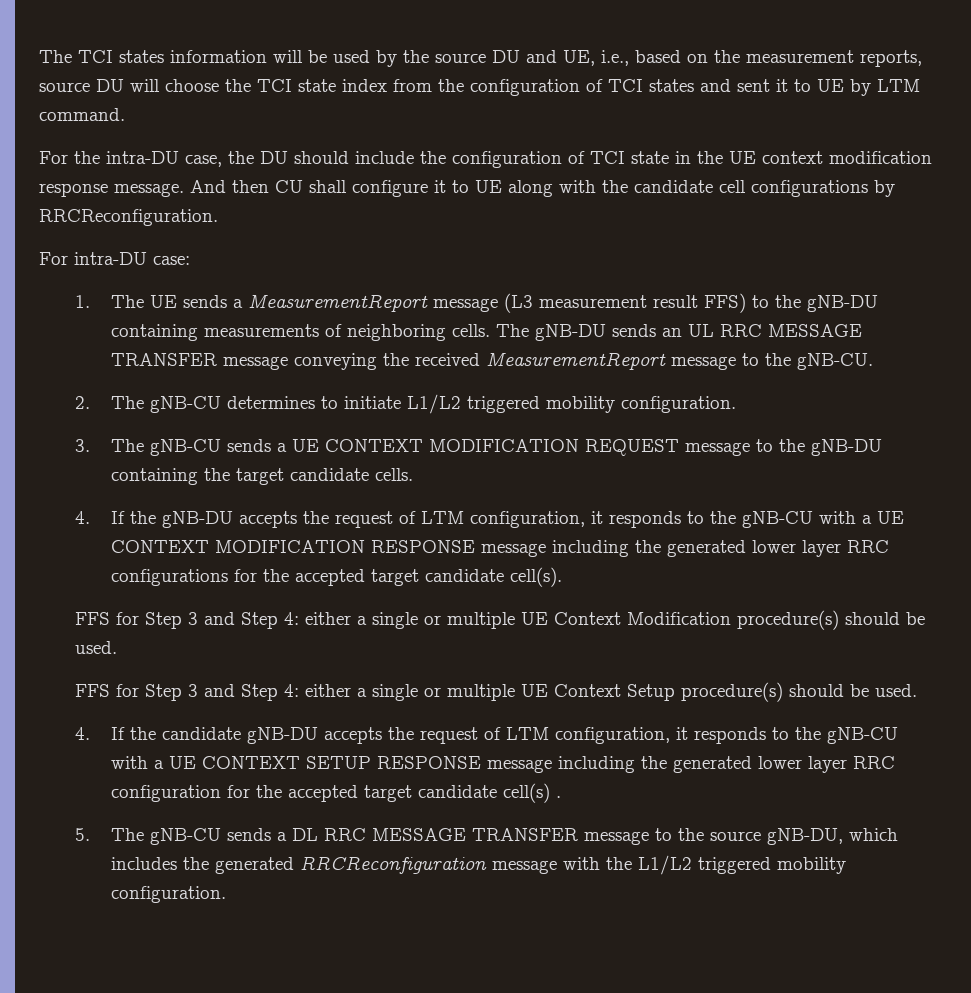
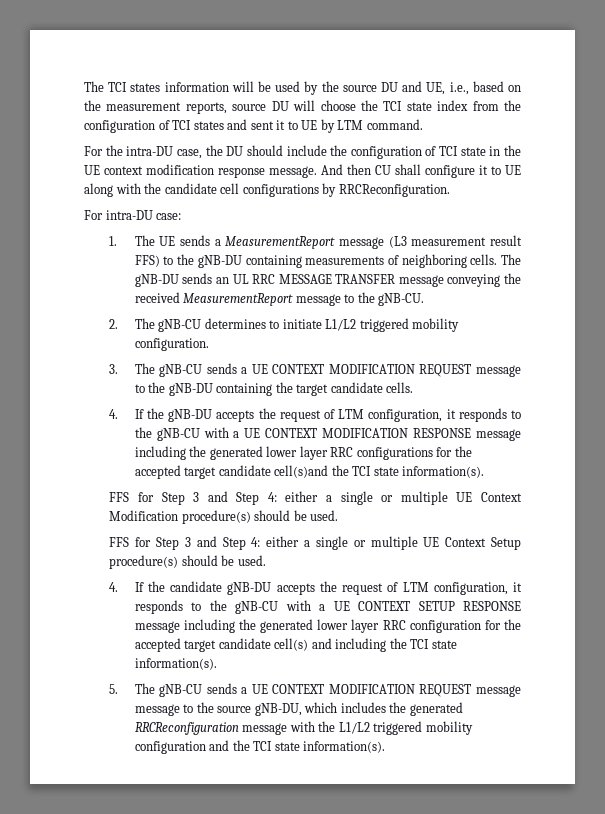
[510,567,563,587] cell(s). -> [274,465,485,478] cell(s)and the TCI state information(s).
[556,796,562,798] . -> [311,638,457,652] [134,658,217,670] and including the TCI state information(s).
[292,828,579,841] DL RRC MESSAGE TRANSFER -> [251,684,521,697] UE CONTEXT MODIFICATION REQUEST message
[111,886,227,903] configuration. -> [134,740,386,754] configuration and the TCI state information(s).

